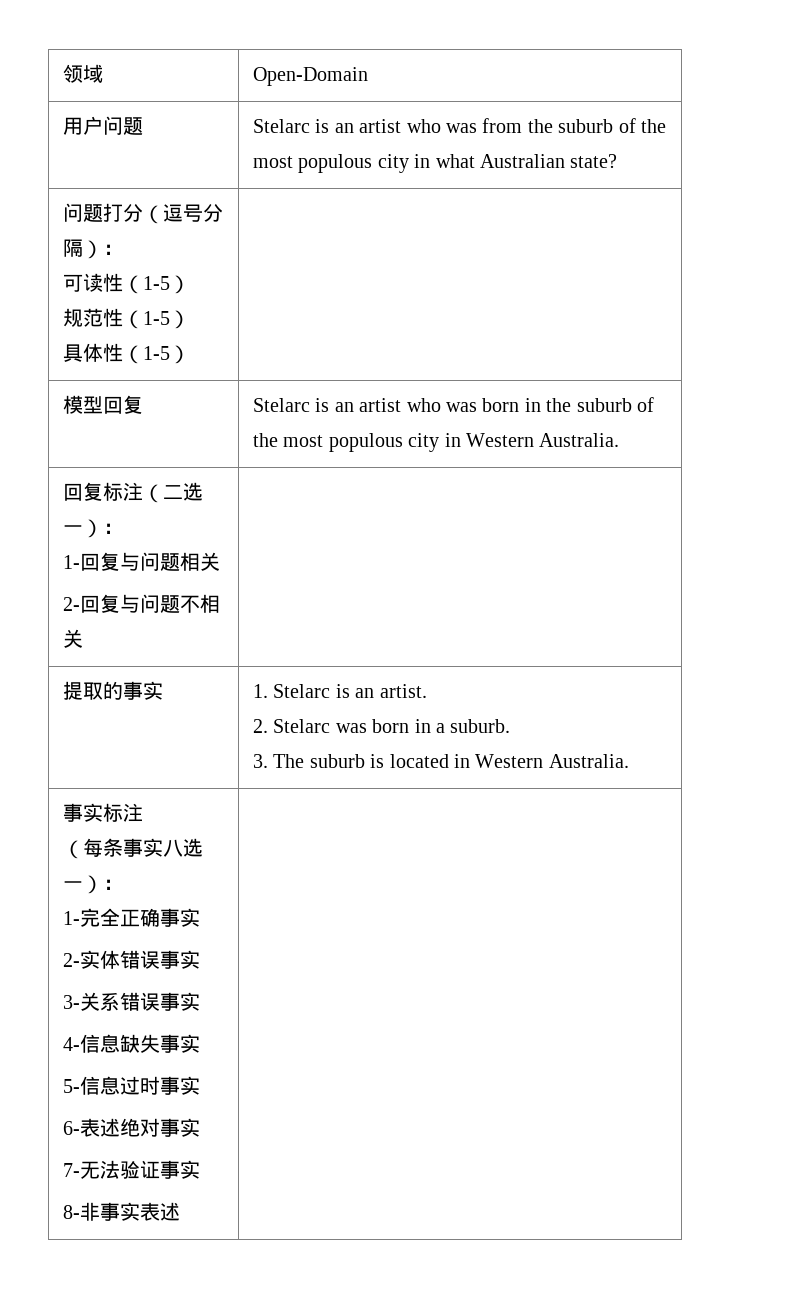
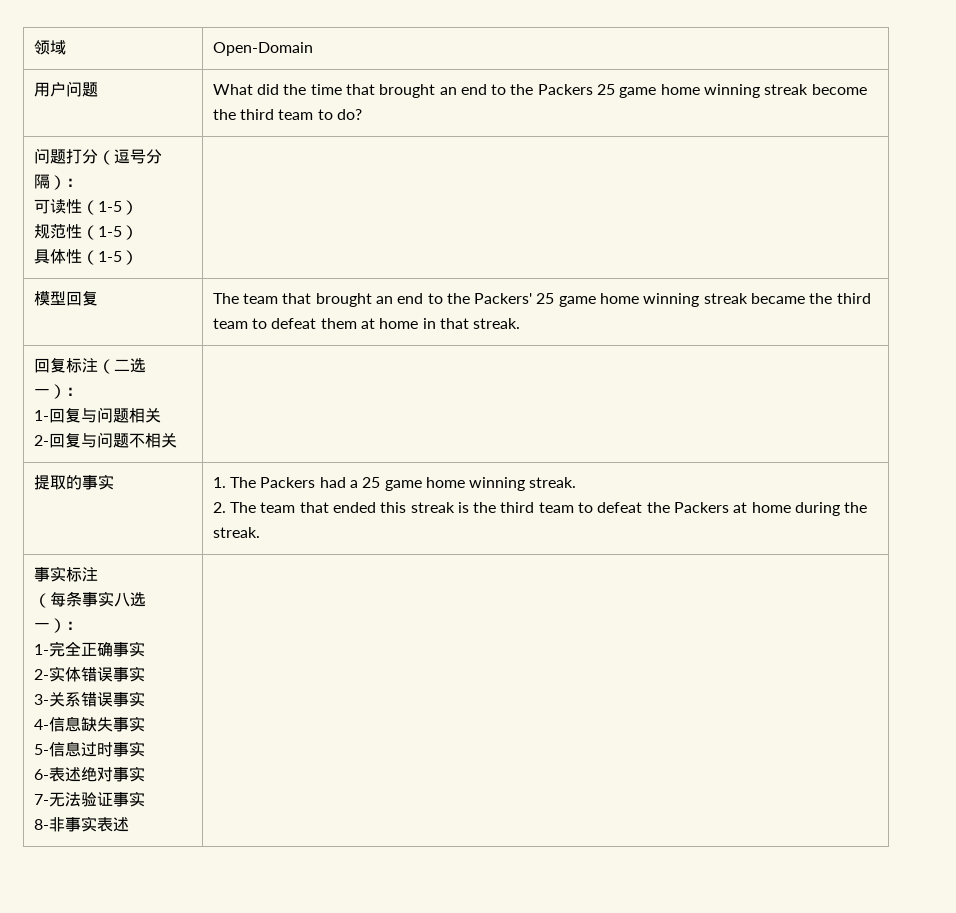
[253,118,667,133] [253,154,618,173] Stelarc is an artist who was from the suburb of the most populous city in what Australian state? -> [212,84,867,98] [212,109,362,120] What did the time that brought an end to the Packers 25 game home winning streak become the third team to do?
[253,397,655,412] [253,433,620,452] Stelarc is an artist who was born in the suburb of the most populous city in Western Australia. -> [212,293,871,307] [212,318,521,329] The team that brought an end to the Packers' 25 game home winning streak became the third team to defeat them at home in that streak.
[273,684,427,698] [253,719,511,733] [253,754,629,768] Stelarc is an artist. // 2. Stelarc was born in a suburb. // 3. The suburb is located in Western Australia. -> [229,477,577,491] [212,502,868,516] [212,527,260,538] The Packers had a 25 game home winning streak. // 2. The team that ended this streak is the third team to defeat the Packers at home during the streak.

